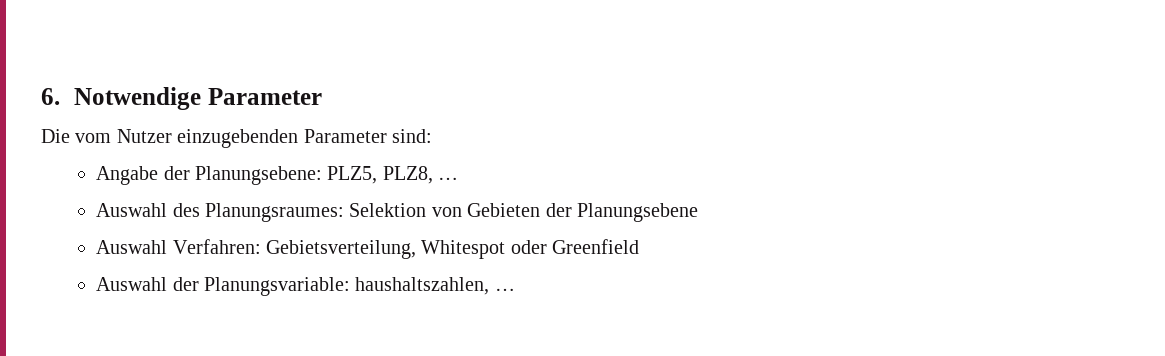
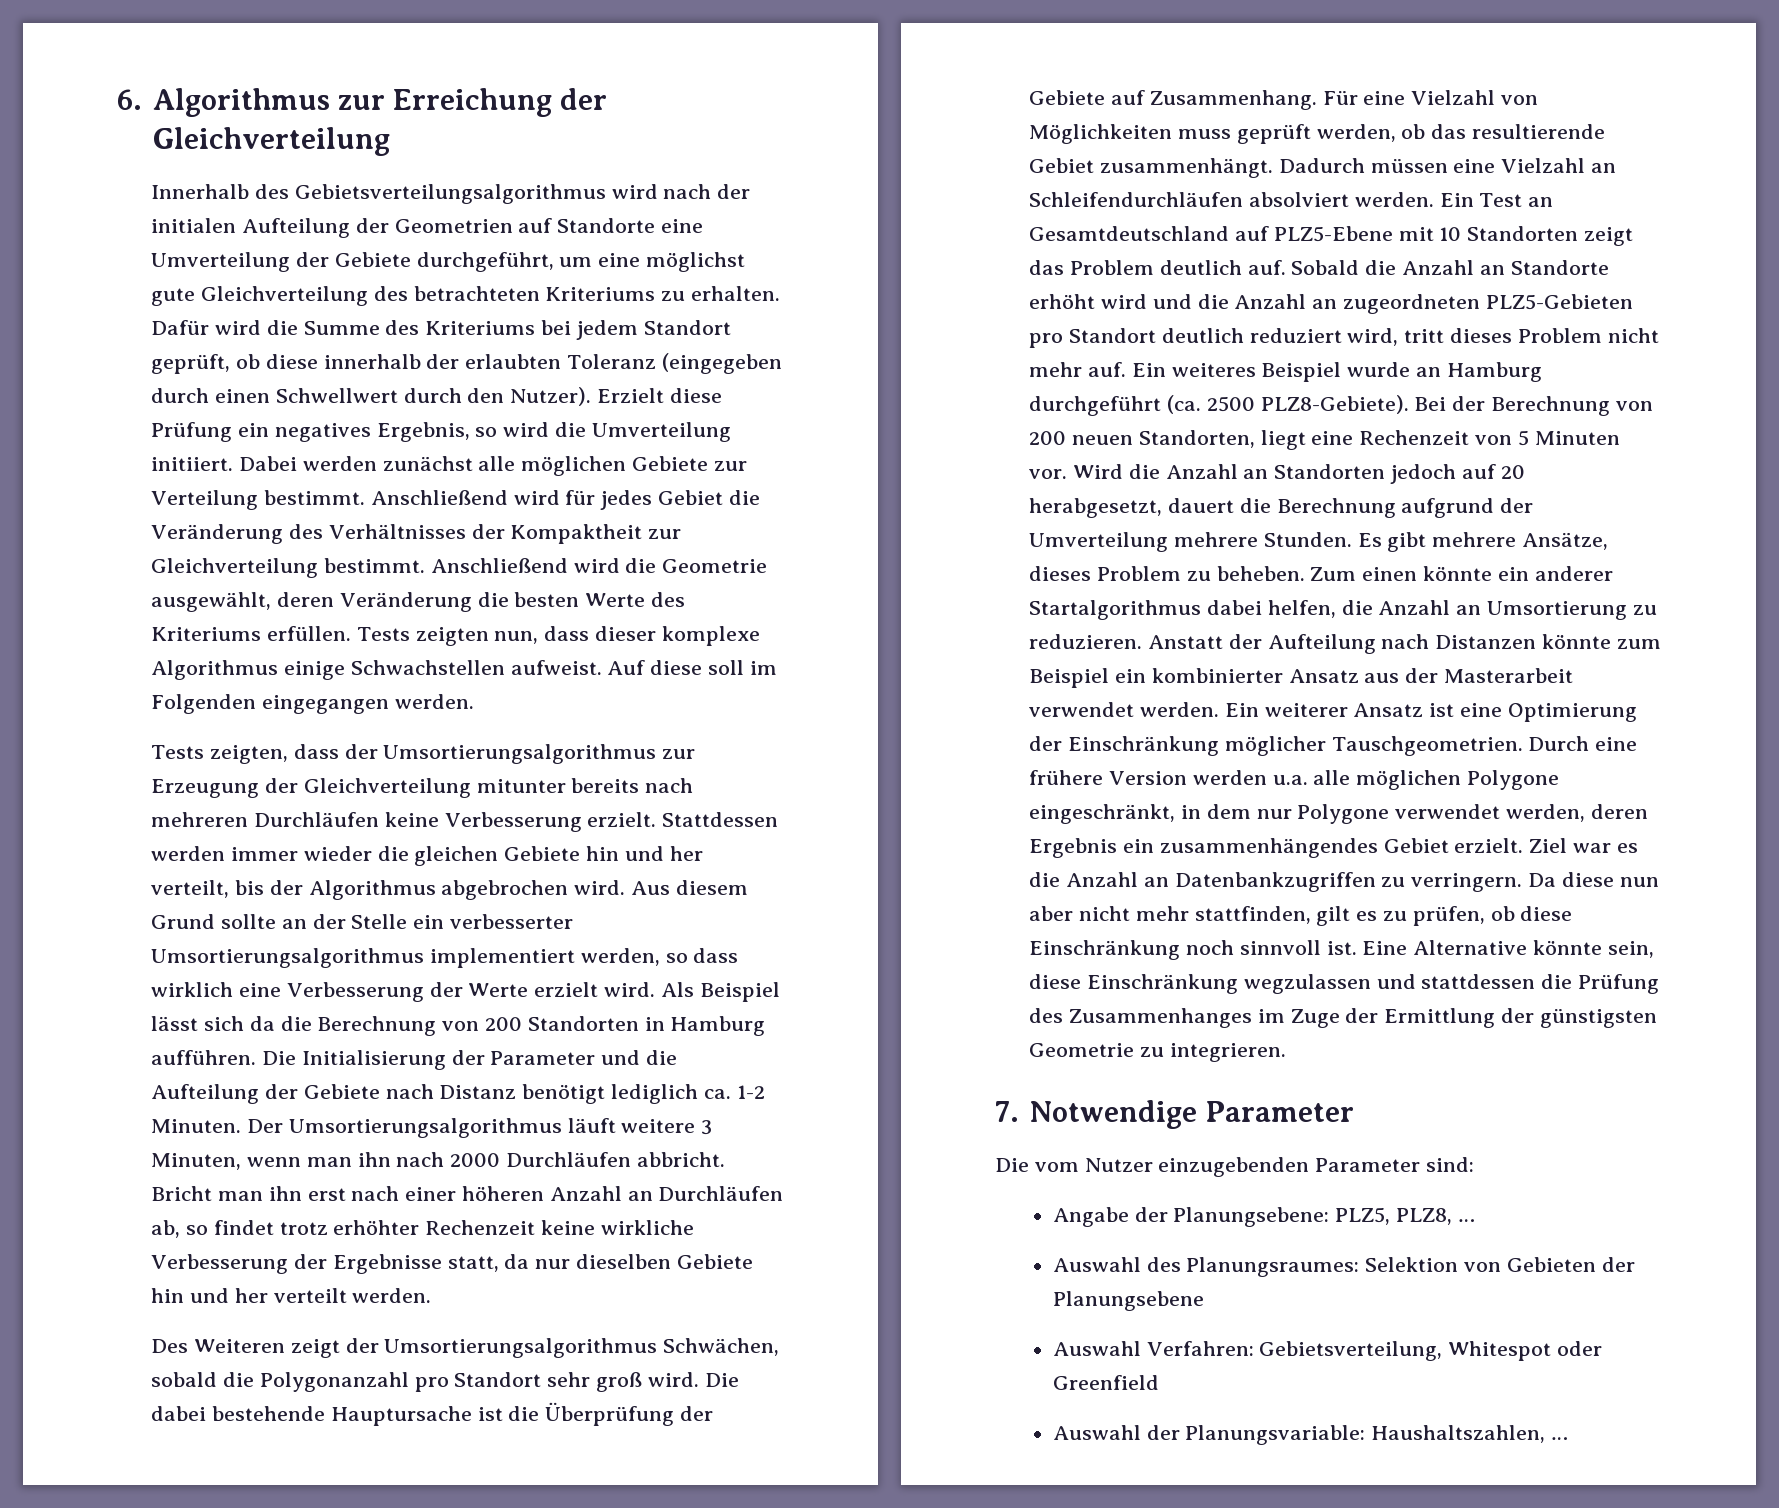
(60, 96) none -> [152,88,608,117] [152,127,390,156] [151,184,751,204] [151,218,704,238] [151,252,746,272] [151,286,781,306] [151,320,731,340] [151,353,782,374] [151,387,722,406] [151,422,731,442] [151,456,747,476] [151,490,760,510] [151,524,682,544] [151,558,768,578] [151,592,686,612] [151,626,760,646] [151,660,777,680] [151,694,474,714] [151,744,696,764] [151,778,694,798] [151,812,779,832] [151,846,703,866] [151,880,748,900] [151,914,574,929] [151,948,739,968] [151,982,780,1002] [151,1016,766,1036] [151,1050,678,1070] [151,1084,765,1104] [151,1118,713,1138] [151,1152,725,1170] [151,1186,784,1201] [151,1220,694,1238] [151,1254,753,1274] [151,1288,432,1303] [151,1338,780,1358] [151,1372,739,1392] [151,1402,714,1426] [1029,90,1539,110] [1029,124,1606,144] [1029,158,1617,178] [1029,192,1554,207] [1029,226,1634,246] [1029,260,1609,275] [1029,294,1633,314] [1029,328,1659,348] [1029,362,1542,382] [1029,395,1653,416] [1029,430,1620,450] [1029,464,1525,484] [1029,498,1534,518] [1029,532,1609,552] [1029,566,1613,581] [1029,600,1657,620] [1029,634,1661,654] [1029,668,1574,688] [1029,702,1637,722] [1029,736,1638,756] [1029,770,1560,790] [1029,804,1648,824] [1029,838,1638,858] [1029,872,1659,892] [1029,906,1573,926] [1029,940,1654,960] [1029,974,1660,994] [1029,1008,1657,1028] [1029,1043,1286,1062] [995,1101,1019,1122] Algorithmus zur Erreichung der Gleichverteilung // Innerhalb des Gebietsverteilungsalgorithmus wird nach der initialen Aufteilung der Geometrien auf Standorte eine Umverteilung der Gebiete durchgeführt, um eine möglichst gute Gleichverteilung des betrachteten Kriteriums zu erhalten. Dafür wird die Summe des Kriteriums bei jedem Standort geprüft, ob diese innerhalb der erlaubten Toleranz (eingegeben durch einen Schwellwert durch den Nutzer). Erzielt diese Prüfung ein negatives Ergebnis, so wird die Umverteilung initiiert. Dabei werden zunächst alle möglichen Gebiete zur Verteilung bestimmt. Anschließend wird für jedes Gebiet die Veränderung des Verhältnisses der Kompaktheit zur Gleichverteilung bestimmt. Anschließend wird die Geometrie ausgewählt, deren Veränderung die besten Werte des Kriteriums erfüllen. Tests zeigten nun, dass dieser komplexe Algorithmus einige Schwachstellen aufweist. Auf diese soll im Folgenden eingegangen werden. // Tests zeigten, dass der Umsortierungsalgorithmus zur Erzeugung der Gleichverteilung mitunter bereits nach mehreren Durchläufen keine Verbesserung erzielt. Stattdessen werden immer wieder die gleichen Gebiete hin und her verteilt, bis der Algorithmus abgebrochen wird. Aus diesem Grund sollte an der Stelle ein verbesserter Umsortierungsalgorithmus implementiert werden, so dass wirklich eine Verbesserung der Werte erzielt wird. Als Beispiel lässt sich da die Berechnung von 200 Standorten in Hamburg aufführen. Die Initialisierung der Parameter und die Aufteilung der Gebiete nach Distanz benötigt lediglich ca. 1-2 Minuten. Der Umsortierungsalgorithmus läuft weitere 3 Minuten, wenn man ihn nach 2000 Durchläufen abbricht. Bricht man ihn erst nach einer höheren Anzahl an Durchläufen ab, so findet trotz erhöhter Rechenzeit keine wirkliche Verbesserung der Ergebnisse statt, da nur dieselben Gebiete hin und her verteilt werden. // Des Weiteren zeigt der Umsortierungsalgorithmus Schwächen, sobald die Polygonanzahl pro Standort sehr groß wird. Die dabei bestehende Hauptursache ist die Überprüfung der Gebiete auf Zusammenhang. Für eine Vielzahl von Möglichkeiten muss geprüft werden, ob das resultierende Gebiet zusammenhängt. Dadurch müssen eine Vielzahl an Schleifendurchläufen absolviert werden. Ein Test an Gesamtdeutschland auf PLZ5-Ebene mit 10 Standorten zeigt das Problem deutlich auf. Sobald die Anzahl an Standorte erhöht wird und die Anzahl an zugeordneten PLZ5-Gebieten pro Standort deutlich reduziert wird, tritt dieses Problem nicht mehr auf. Ein weiteres Beispiel wurde an Hamburg durchgeführt (ca. 2500 PLZ8-Gebiete). Bei der Berechnung von 200 neuen Standorten, liegt eine Rechenzeit von 5 Minuten vor. Wird die Anzahl an Standorten jedoch auf 20 herabgesetzt, dauert die Berechnung aufgrund der Umverteilung mehrere Stunden. Es gibt mehrere Ansätze, dieses Problem zu beheben. Zum einen könnte ein anderer Startalgorithmus dabei helfen, die Anzahl an Umsortierung zu reduzieren. Anstatt der Aufteilung nach Distanzen könnte zum Beispiel ein kombinierter Ansatz aus der Masterarbeit verwendet werden. Ein weiterer Ansatz ist eine Optimierung der Einschränkung möglicher Tauschgeometrien. Durch eine frühere Version werden u.a. alle möglichen Polygone eingeschränkt, in dem nur Polygone verwendet werden, deren Ergebnis ein zusammenhängendes Gebiet erzielt. Ziel war es die Anzahl an Datenbankzugriffen zu verringern. Da diese nun aber nicht mehr stattfinden, gilt es zu prüfen, ob diese Einschränkung noch sinnvoll ist. Eine Alternative könnte sein, diese Einschränkung wegzulassen und stattdessen die Prüfung des Zusammenhanges im Zuge der Ermittlung der günstigsten Geometrie zu integrieren. // 7.
[355,277,490,295] haushaltszahlen, -> [1371,1425,1546,1443] Haushaltszahlen,

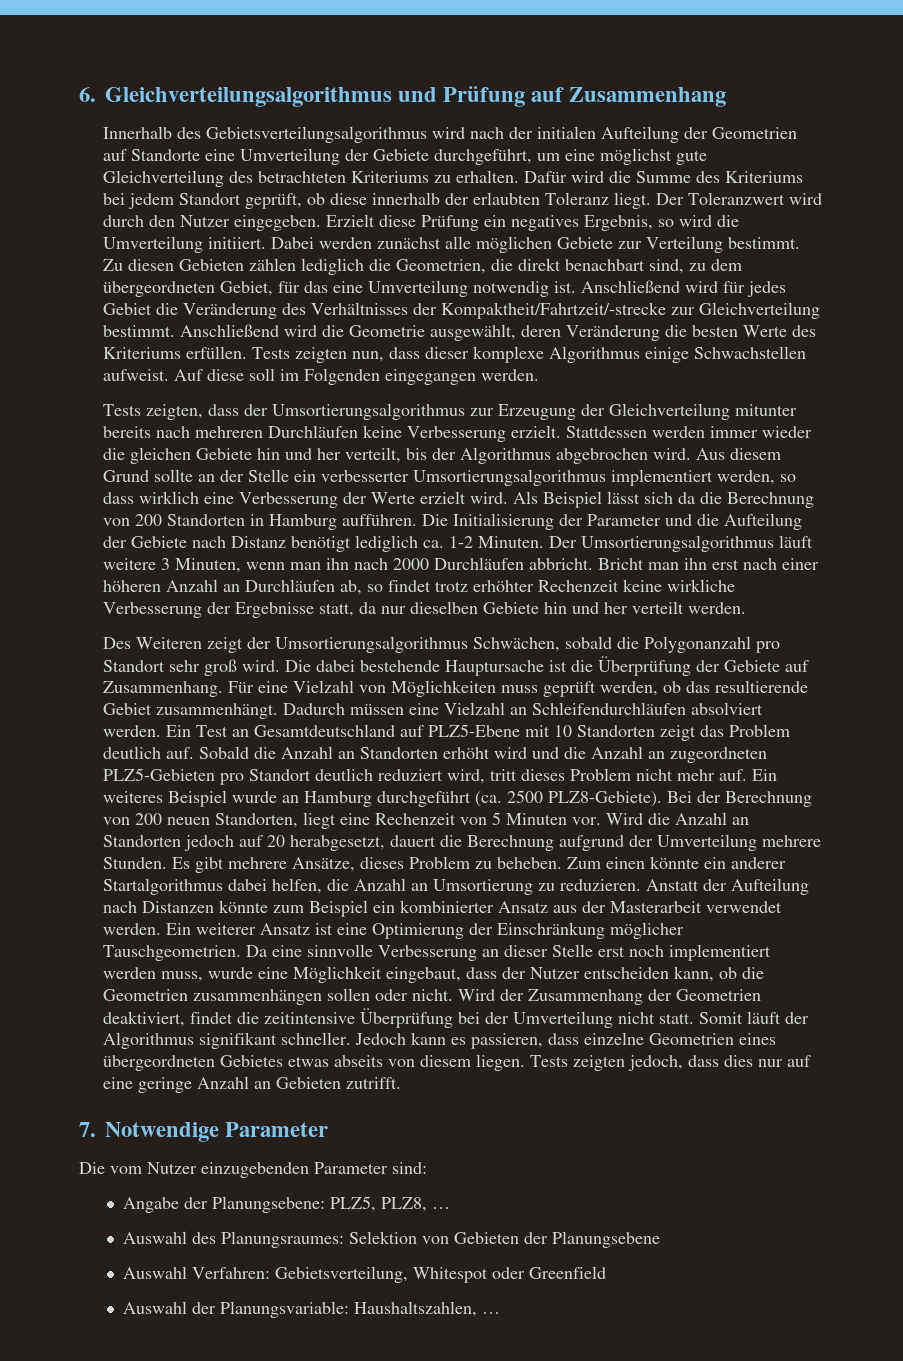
[152,88,608,117] [152,127,390,156] Algorithmus zur Erreichung der Gleichverteilung -> [105,86,727,107] Gleichverteilungsalgorithmus und Prüfung auf Zusammenhang
[661,353,782,374] [151,387,592,406] (eingegeben durch einen Schwellwert durch den Nutzer). -> [614,192,823,209] [103,215,322,231] liegt. Der Toleranzwert wird durch den Nutzer eingegeben.
(366, 497) none -> [103,258,743,275] [103,280,577,297] Zu diesen Gebieten zählen lediglich die Geometrien, die direkt benachbart sind, zu dem übergeordneten Gebiet, für das eine Umverteilung notwendig ist.
[510,524,643,544] Kompaktheit -> [441,302,667,319] Kompaktheit/Fahrtzeit/-strecke
[1510,260,1609,275] Standorte -> [360,747,439,759] Standorten
[1528,736,1638,751] [1029,770,1560,790] [1029,804,1648,824] [1029,838,1638,858] [1029,872,1659,892] [1029,906,1573,926] [1029,940,1654,960] [1029,974,1660,994] [1029,1008,1657,1028] [1029,1043,1286,1062] Durch eine frühere Version werden u.a. alle möglichen Polygone eingeschränkt, in dem nur Polygone verwendet werden, deren Ergebnis ein zusammenhängendes Gebiet erzielt. Ziel war es die Anzahl an Datenbankzugriffen zu verringern. Da diese nun aber nicht mehr stattfinden, gilt es zu prüfen, ob diese Einschränkung noch sinnvoll ist. Eine Alternative könnte sein, diese Einschränkung wegzulassen und stattdessen die Prüfung des Zusammenhanges im Zuge der Ermittlung der günstigsten Geometrie zu integrieren. -> [246,944,772,961] [103,966,765,983] [103,988,762,1005] [103,1008,810,1028] [103,1032,777,1049] [103,1054,812,1071] [103,1076,402,1093] Da eine sinnvolle Verbesserung an dieser Stelle erst noch implementiert werden muss, wurde eine Möglichkeit eingebaut, dass der Nutzer entscheiden kann, ob die Geometrien zusammenhängen sollen oder nicht. Wird der Zusammenhang der Geometrien deaktiviert, findet die zeitintensive Überprüfung bei der Umverteilung nicht statt. Somit läuft der Algorithmus signifikant schneller. Jedoch kann es passieren, dass einzelne Geometrien eines übergeordneten Gebietes etwas abseits von diesem liegen. Tests zeigten jedoch, dass dies nur auf eine geringe Anzahl an Gebieten zutrifft.

